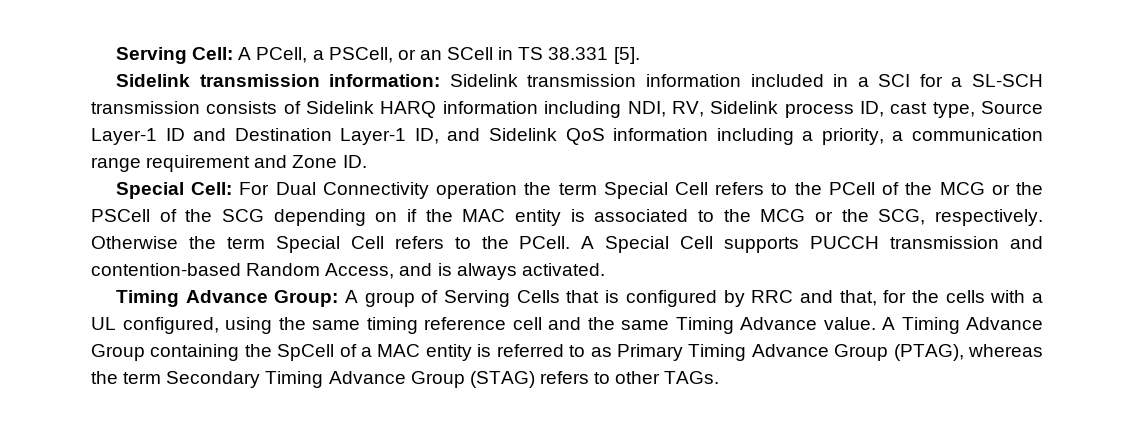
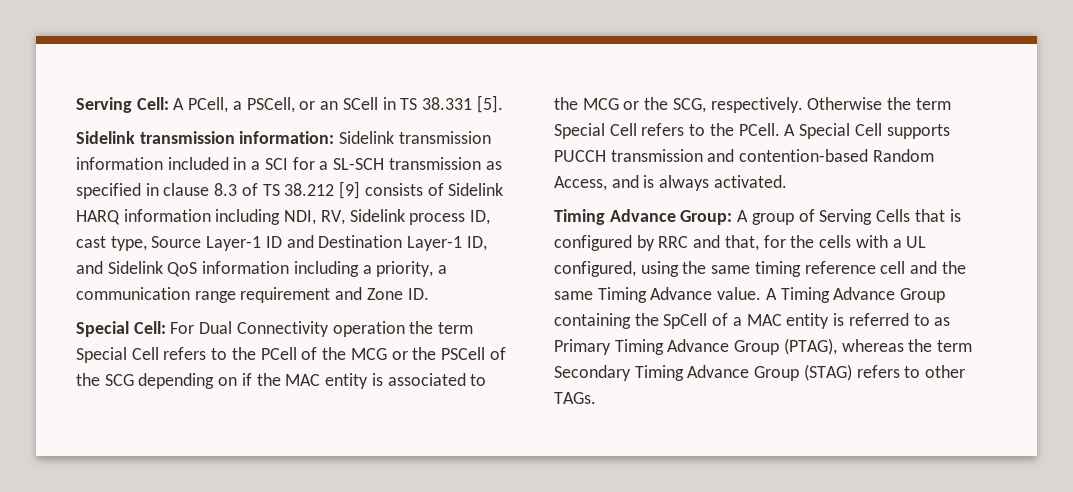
(200, 107) none -> [485,161,502,170] [76,181,361,199] as specified in clause 8.3 of TS 38.212 [9]

